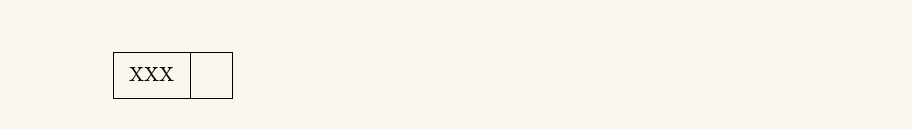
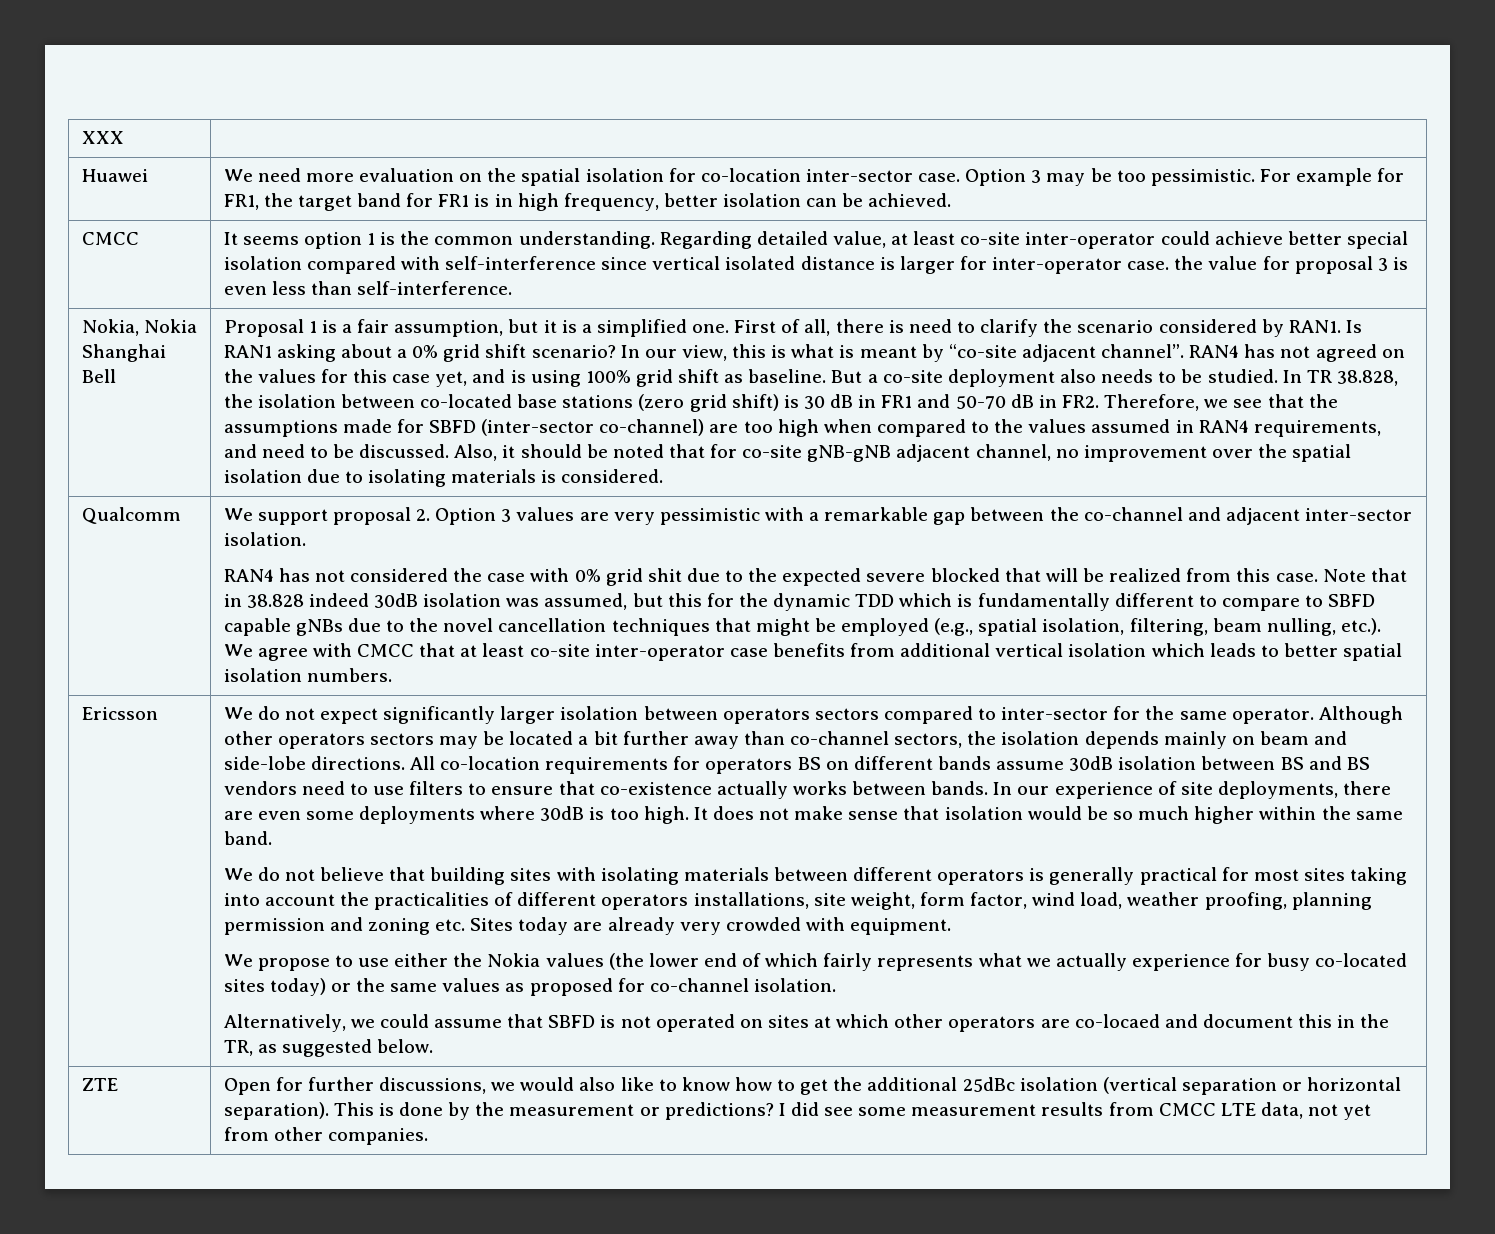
(174, 74) none -> [81,169,148,182] [223,168,1405,186] [223,193,952,211] [81,232,139,245] [223,231,1408,249] [223,256,1408,274] [223,281,513,295] [81,319,197,336] [81,344,166,362] [81,369,116,383] [223,319,1362,337] [223,344,1405,362] [223,369,1398,387] [223,394,1338,412] [223,419,1381,437] [223,444,1352,462] [223,469,664,487] [81,507,181,524] [223,507,1413,525] [223,532,306,546] [223,568,1407,586] [223,593,1376,611] [223,618,1381,636] [223,643,1403,661] [223,668,392,682] [81,707,158,720] [223,706,1403,724] [223,731,1348,749] [223,756,1370,774] [223,781,1392,799] [223,806,1403,824] [223,831,272,845] [223,867,1408,885] [223,892,1372,910] [223,917,952,935] [223,953,1408,971] [223,978,836,996] [223,1014,1390,1032] [223,1039,434,1057] [81,1078,118,1091] [223,1077,1402,1095] [223,1102,1372,1120] [223,1127,428,1145] // Huawei | We need more evaluation on the spatial isolation for co-location inter-sector case. Option 3 may be too pessimistic. For example for FR1, the target band for FR1 is in high frequency, better isolation can be achieved. // CMCC | It seems option 1 is the common understanding. Regarding detailed value, at least co-site inter-operator could achieve better special isolation compared with self-interference since vertical isolated distance is larger for inter-operator case. the value for proposal 3 is even less than self-interference. // Nokia, Nokia Shanghai Bell | Proposal 1 is a fair assumption, but it is a simplified one. First of all, there is need to clarify the scenario considered by RAN1. Is RAN1 asking about a 0% grid shift scenario? In our view, this is what is meant by “co-site adjacent channel”. RAN4 has not agreed on the values for this case yet, and is using 100% grid shift as baseline. But a co-site deployment also needs to be studied. In TR 38.828, the isolation between co-located base stations (zero grid shift) is 30 dB in FR1 and 50-70 dB in FR2. Therefore, we see that the assumptions made for SBFD (inter-sector co-channel) are too high when compared to the values assumed in RAN4 requirements, and need to be discussed. Also, it should be noted that for co-site gNB-gNB adjacent channel, no improvement over the spatial isolation due to isolating materials is considered. // Qualcomm | We support proposal 2. Option 3 values are very pessimistic with a remarkable gap between the co-channel and adjacent inter-sector isolation. // RAN4 has not considered the case with 0% grid shit due to the expected severe blocked that will be realized from this case. Note that in 38.828 indeed 30dB isolation was assumed, but this for the dynamic TDD which is fundamentally different to compare to SBFD capable gNBs due to the novel cancellation techniques that might be employed (e.g., spatial isolation, filtering, beam nulling, etc.). We agree with CMCC that at least co-site inter-operator case benefits from additional vertical isolation which leads to better spatial isolation numbers. // Ericsson | We do not expect significantly larger isolation between operators sectors compared to inter-sector for the same operator. Although other operators sectors may be located a bit further away than co-channel sectors, the isolation depends mainly on beam and side-lobe directions. All co-location requirements for operators BS on different bands assume 30dB isolation between BS and BS vendors need to use filters to ensure that co-existence actually works between bands. In our experience of site deployments, there are even some deployments where 30dB is too high. It does not make sense that isolation would be so much higher within the same band. // We do not believe that building sites with isolating materials between different operators is generally practical for most sites taking into account the practicalities of different operators installations, site weight, form factor, wind load, weather proofing, planning permission and zoning etc. Sites today are already very crowded with equipment. // We propose to use either the Nokia values (the lower end of which fairly represents what we actually experience for busy co-located sites today) or the same values as proposed for co-channel isolation. // Alternatively, we could assume that SBFD is not operated on sites at which other operators are co-locaed and document this in the TR, as suggested below. // ZTE | Open for further discussions, we would also like to know how to get the additional 25dBc isolation (vertical separation or horizontal separation). This is done by the measurement or predictions? I did see some measurement results from CMCC LTE data, not yet from other companies.

